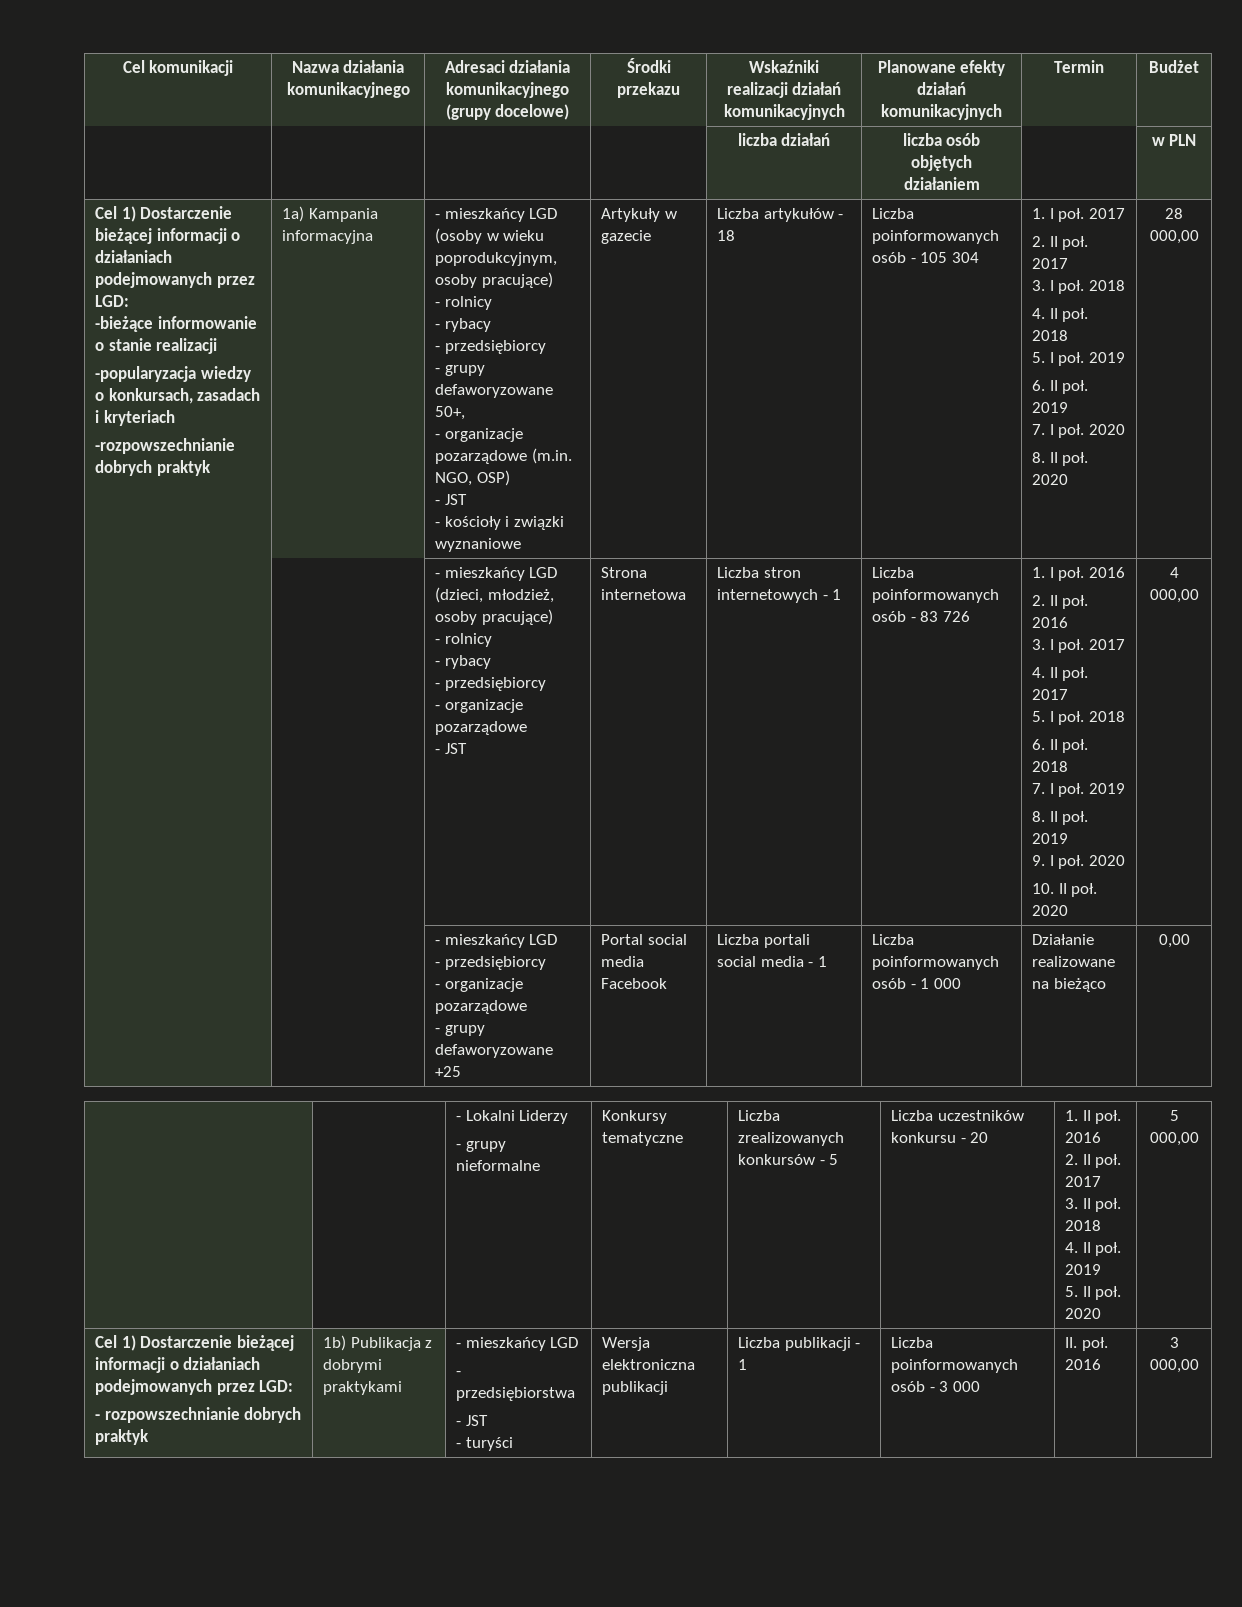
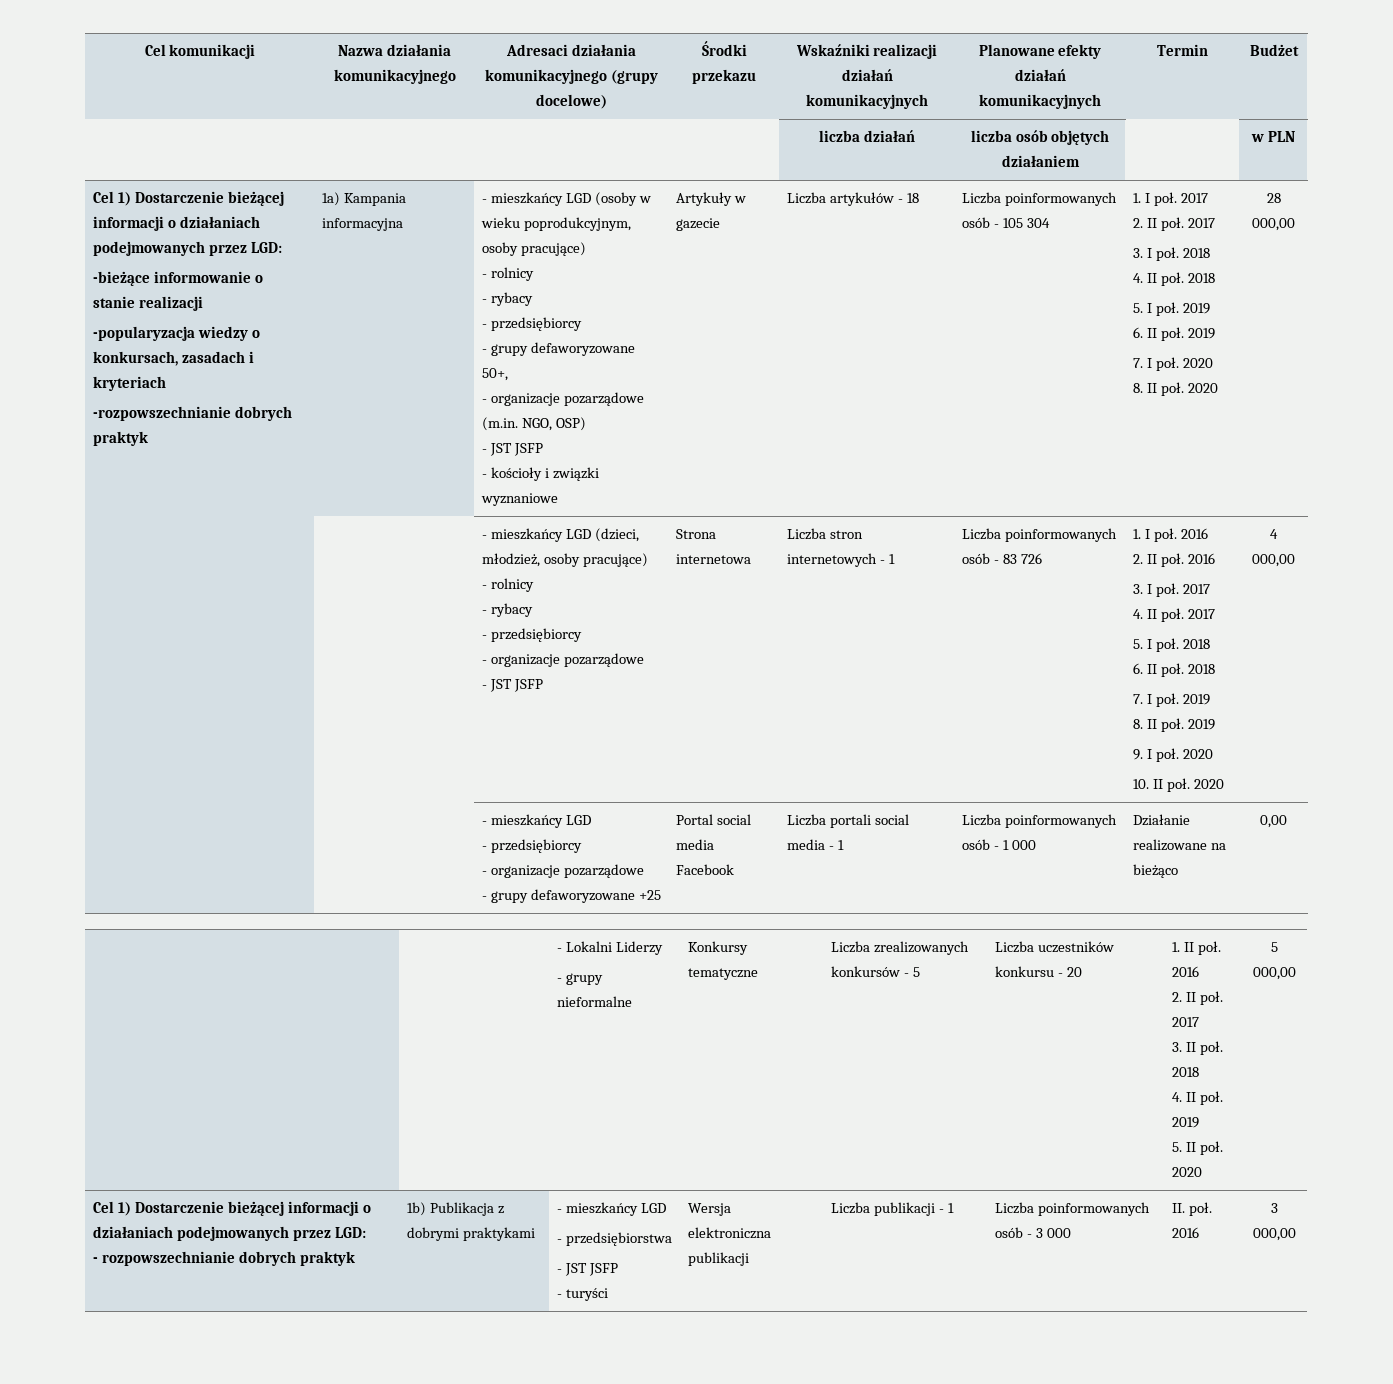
(467, 499) none -> [513,443,543,456] JSFP
(467, 748) none -> [513,679,543,692] JSFP
(488, 1420) none -> [588,1263,618,1276] JSFP

